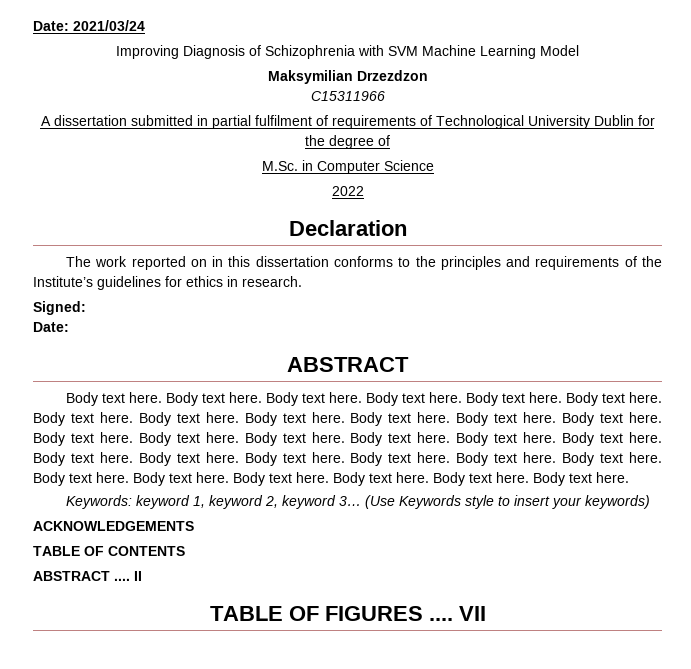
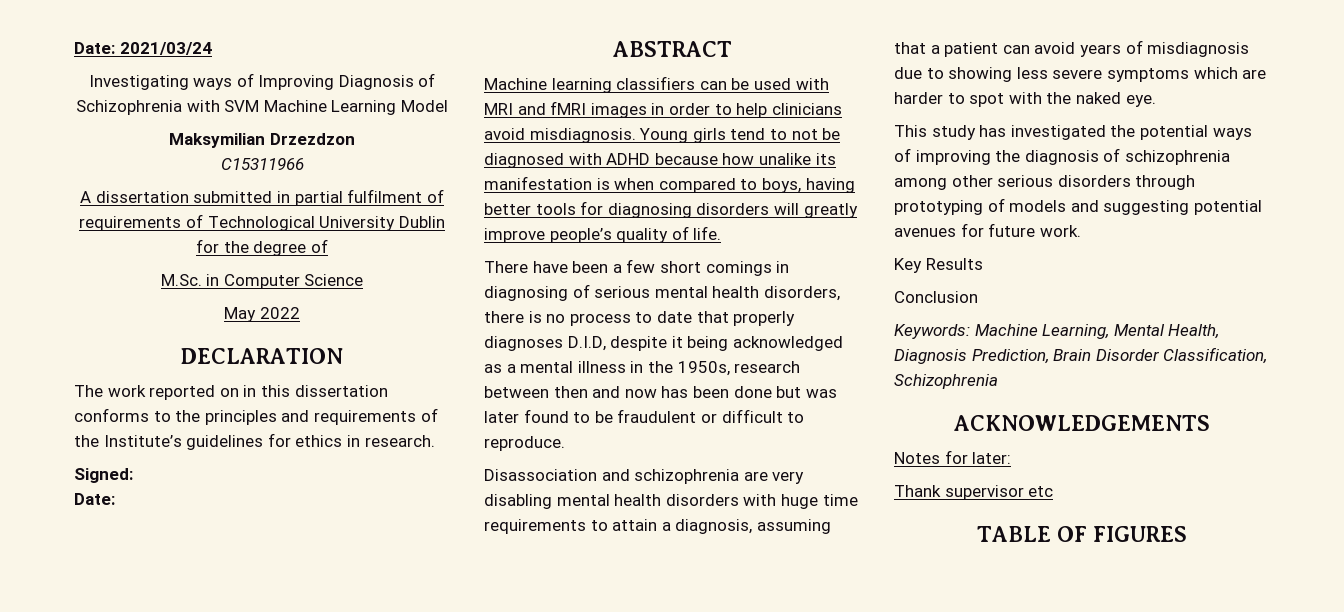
(145, 25) none -> [88,73,254,90] Investigating ways of
(434, 165) none -> [224,307,257,322] May
[288,220,407,236] Declaration -> [181,348,344,364] DECLARATION
[65,392,662,406] [33,412,663,426] [33,432,663,446] [33,452,663,466] [33,472,629,486] [65,495,650,509] [33,521,194,531] [33,546,185,556] [33,571,142,581] Body text here. Body text here. Body text here. Body text here. Body text here. Body text here. Body text here. Body text here. Body text here. Body text here. Body text here. Body text here. Body text here. Body text here. Body text here. Body text here. Body text here. Body text here. Body text here. Body text here. Body text here. Body text here. Body text here. Body text here. Body text here. Body text here. Body text here. Body text here. Body text here. Body text here. // Keywords: keyword 1, keyword 2, keyword 3… (Use Keywords style to insert your keywords) // ACKNOWLEDGEMENTS // TABLE OF CONTENTS // ABSTRACT .... II -> [484,76,829,93] [484,101,842,118] [484,128,841,143] [484,153,836,168] [484,176,855,193] [484,201,858,218] [484,226,722,243] [484,259,790,276] [484,284,840,301] [484,311,796,326] [484,336,843,351] [484,361,801,376] [484,386,837,398] [484,409,805,423] [484,436,565,451] [484,469,805,484] [484,494,858,509] [484,519,831,534] [894,40,1250,57] [894,67,1267,82] [894,92,1156,107] [894,125,1252,140] [894,148,1230,165] [894,175,1196,190] [894,198,1262,215] [894,223,1081,237] [894,258,983,273] [894,291,978,303] [894,324,1220,339] [894,347,1268,364] [894,374,998,389] [954,415,1210,431] [894,450,1012,464] [894,485,1054,500] Machine learning classifiers can be used with MRI and fMRI images in order to help clinicians avoid misdiagnosis. Young girls tend to not be diagnosed with ADHD because how unalike its manifestation is when compared to boys, having better tools for diagnosing disorders will greatly improve people’s quality of life. // There have been a few short comings in diagnosing of serious mental health disorders, there is no process to date that properly diagnoses D.I.D, despite it being acknowledged as a mental illness in the 1950s, research between then and now has been done but was later found to be fraudulent or difficult to reproduce. // Disassociation and schizophrenia are very disabling mental health disorders with huge time requirements to attain a diagnosis, assuming that a patient can avoid years of misdiagnosis due to showing less severe symptoms which are harder to spot with the naked eye. // This study has investigated the potential ways of improving the diagnosis of schizophrenia among other serious disorders through prototyping of models and suggesting potential avenues for future work. // Key Results // Conclusion // Keywords: Machine Learning, Mental Health, Diagnosis Prediction, Brain Disorder Classification, Schizophrenia // ACKNOWLEDGEMENTS // Notes for later: // Thank supervisor etc
[428,606,486,621] .... VII -> (1187, 534) none

